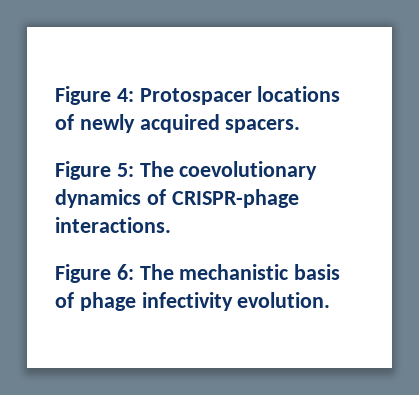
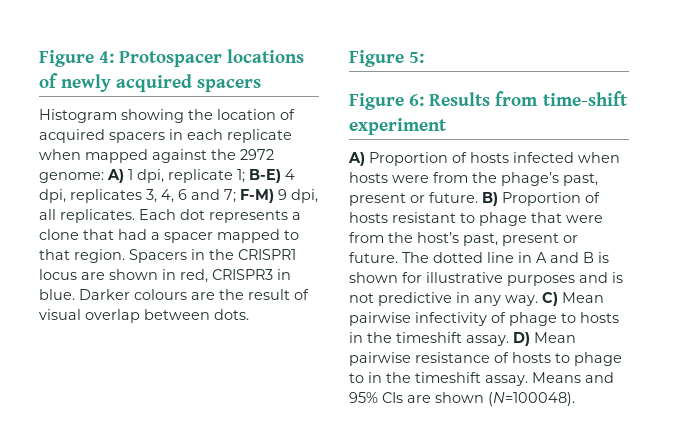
[225,119,301,133] [55,161,318,180] [55,189,299,208] [55,217,171,233] [55,264,341,283] [55,292,331,311] spacers. // Figure 5: The coevolutionary dynamics of CRISPR-phage interactions. // Figure 6: The mechanistic basis of phage infectivity evolution. -> [197,79,262,92] [39,109,295,123] [39,129,292,143] [39,149,274,163] [39,169,295,183] [39,189,318,203] [39,209,301,223] [39,229,299,243] [39,249,296,263] [39,269,291,283] [39,289,309,300] [39,309,249,323] [349,50,425,67] [349,91,628,110] [349,118,447,135] [348,152,620,166] [349,172,598,186] [349,192,600,206] [349,212,603,226] [349,232,578,246] [349,252,609,263] [349,272,623,286] [349,292,604,306] [349,312,619,326] [349,332,576,346] [349,352,622,366] [349,372,614,386] [349,392,575,406] spacers // Histogram showing the location of acquired spacers in each replicate when mapped against the 2972 genome: A) 1 dpi, replicate 1; B-E) 4 dpi, replicates 3, 4, 6 and 7; F-M) 9 dpi, all replicates. Each dot represents a clone that had a spacer mapped to that region. Spacers in the CRISPR1 locus are shown in red, CRISPR3 in blue. Darker colours are the result of visual overlap between dots. // Figure 5: // Figure 6: Results from time-shift experiment // A) Proportion of hosts infected when hosts were from the phage’s past, present or future. B) Proportion of hosts resistant to phage that were from the host’s past, present or future. The dotted line in A and B is shown for illustrative purposes and is not predictive in any way. C) Mean pairwise infectivity of phage to hosts in the timeshift assay. D) Mean pairwise resistance of hosts to phage to in the timeshift assay. Means and 95% CIs are shown (N=100048).

